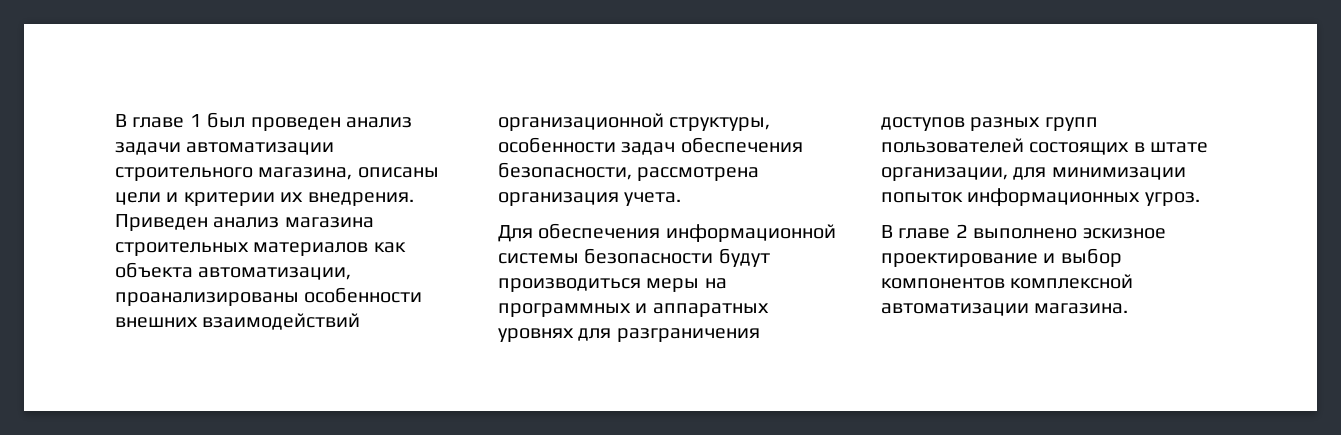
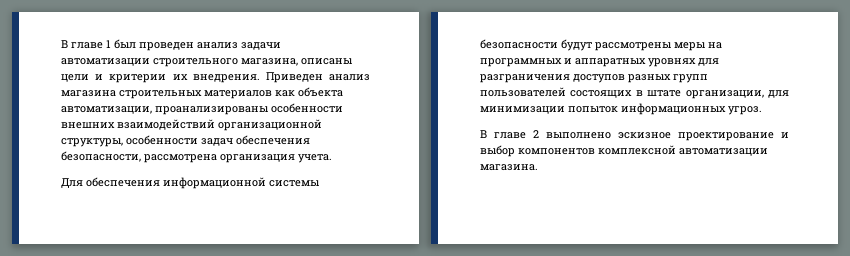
[498,278,641,292] производиться -> [595,42,671,51] рассмотрены

